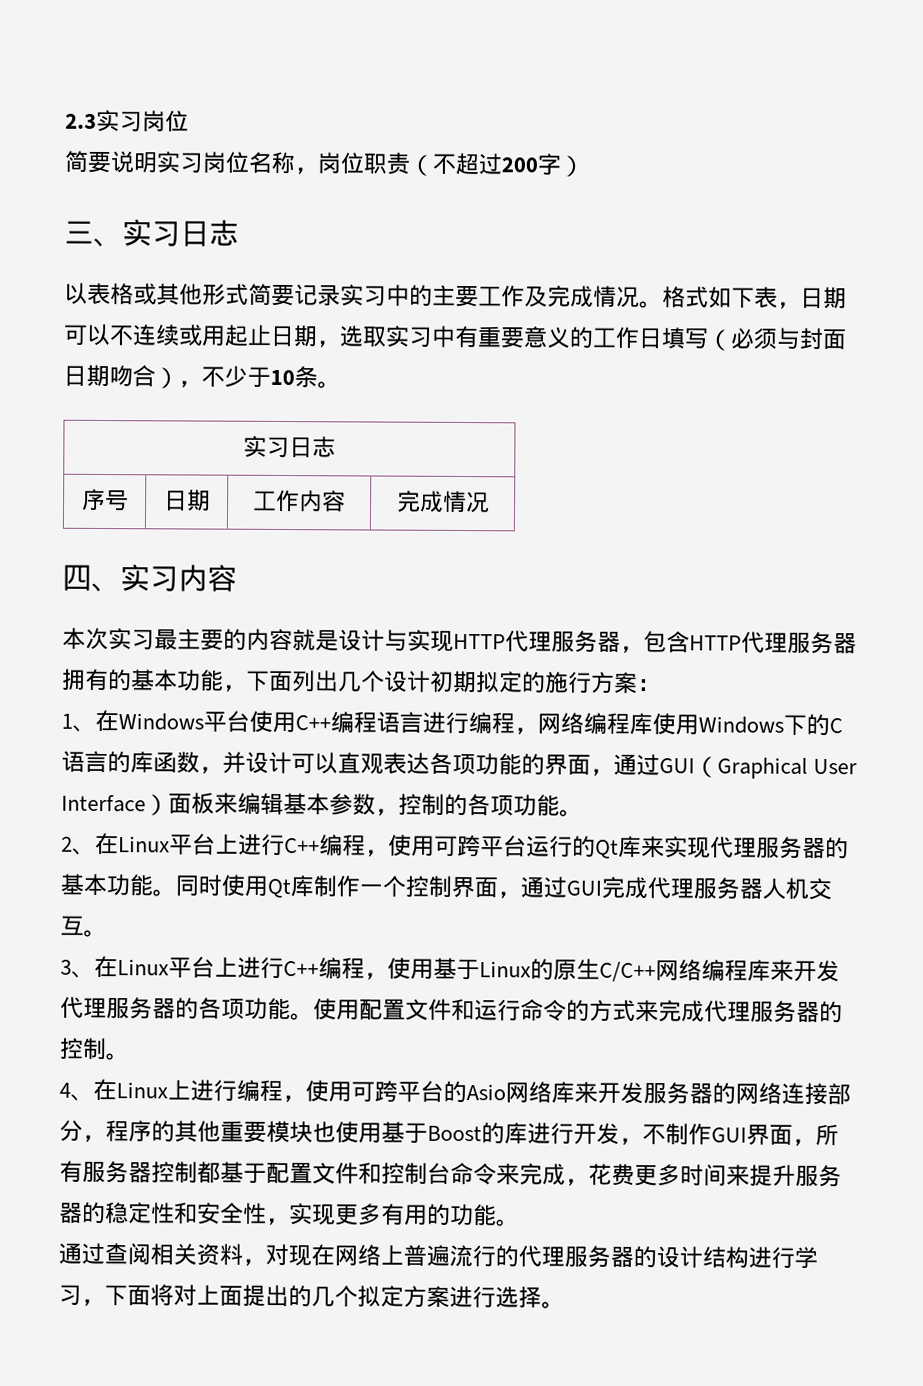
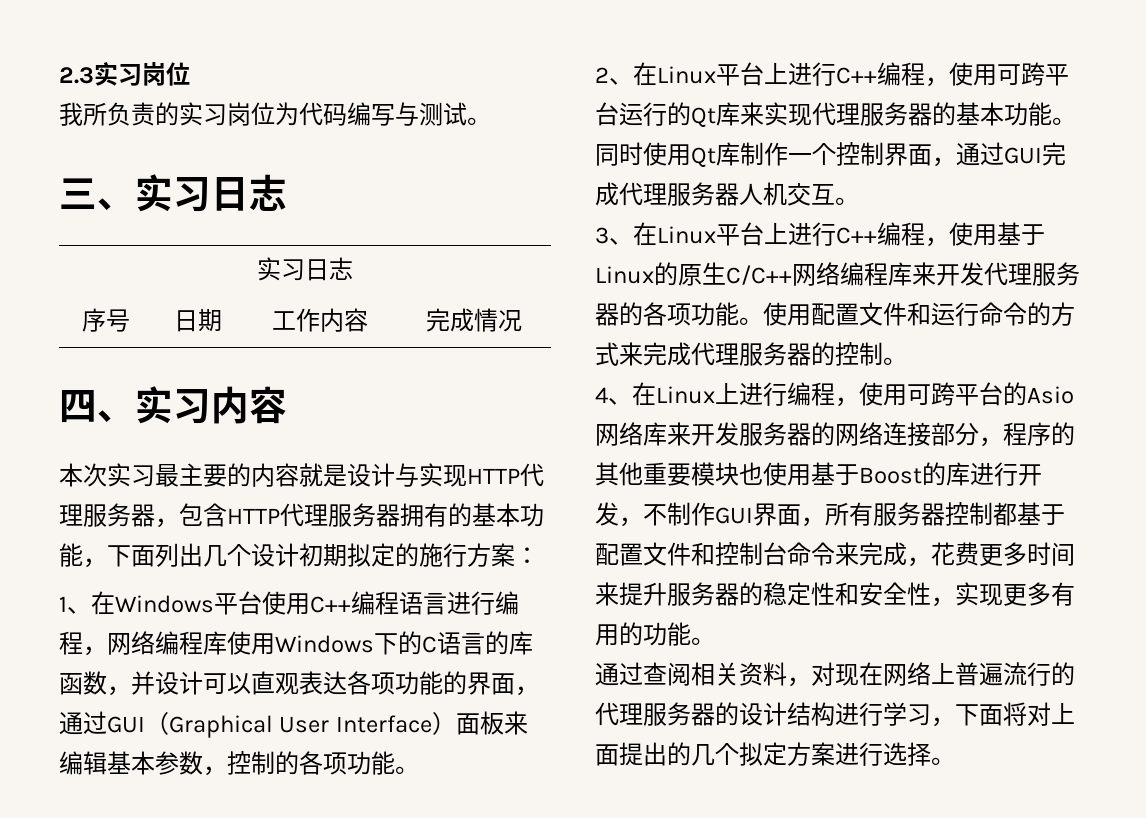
[64,150,585,177] [64,219,239,248] [64,282,847,310] [63,323,847,351] [63,364,341,389] 简要说明实习岗位名称，岗位职责（不超过200字） // 三、实习日志 // 以表格或其他形式简要记录实习中的主要工作及完成情况。格式如下表，日期可以不连续或用起止日期，选取实习中有重要意义的工作日填写（必须与封面日期吻合），不少于10条。 -> [59,102,491,126] [59,174,287,212] 我所负责的实习岗位为代码编写与测试。 // 三、实习日志

